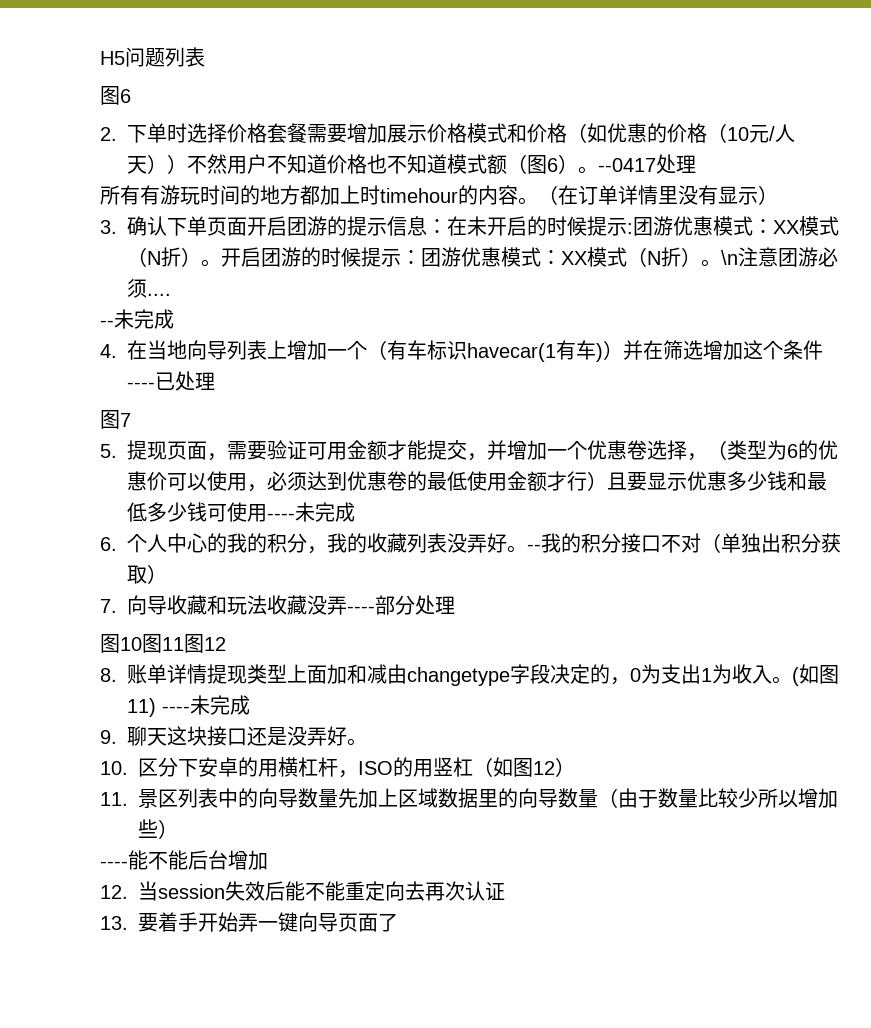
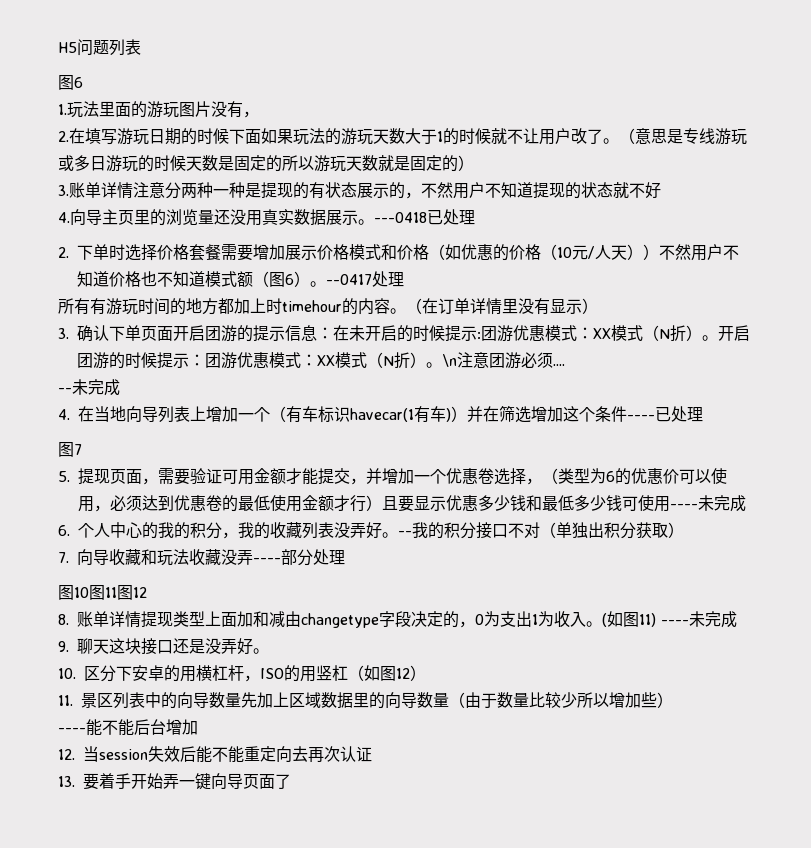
(131, 96) none -> [58,101,259,118] [58,128,747,145] [58,155,474,172] [58,182,661,199] [58,209,475,226] // 1.玩法里面的游玩图片没有， // 2.在填写游玩日期的时候下面如果玩法的游玩天数大于1的时候就不让用户改了。（意思是专线游玩或多日游玩的时候天数是固定的所以游玩天数就是固定的） // 3.账单详情注意分两种一种是提现的有状态展示的，不然用户不知道提现的状态就不好 // 4.向导主页里的浏览量还没用真实数据展示。---0418已处理

